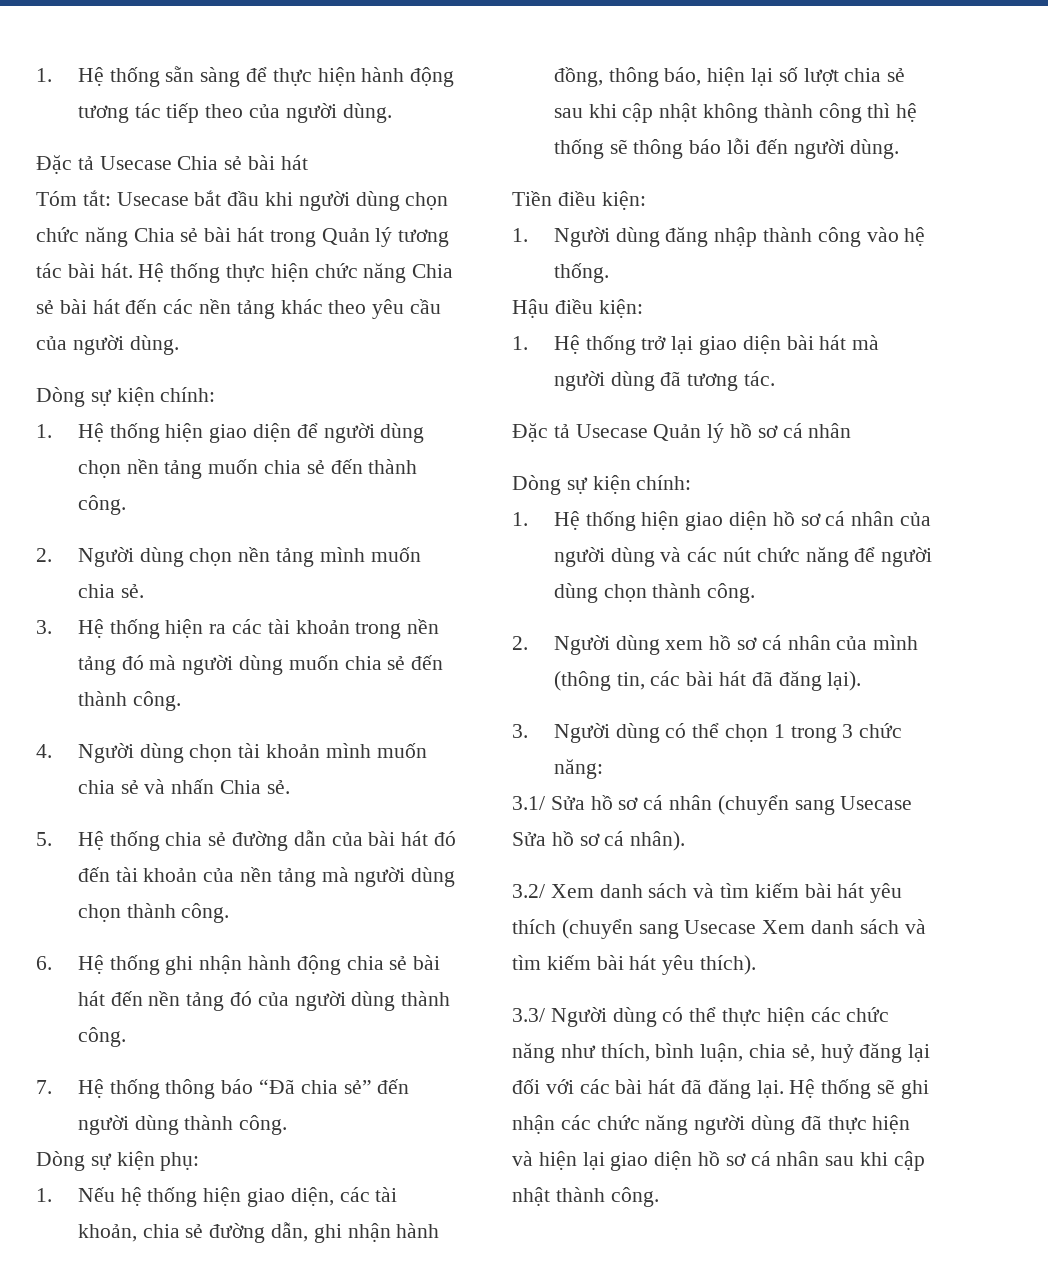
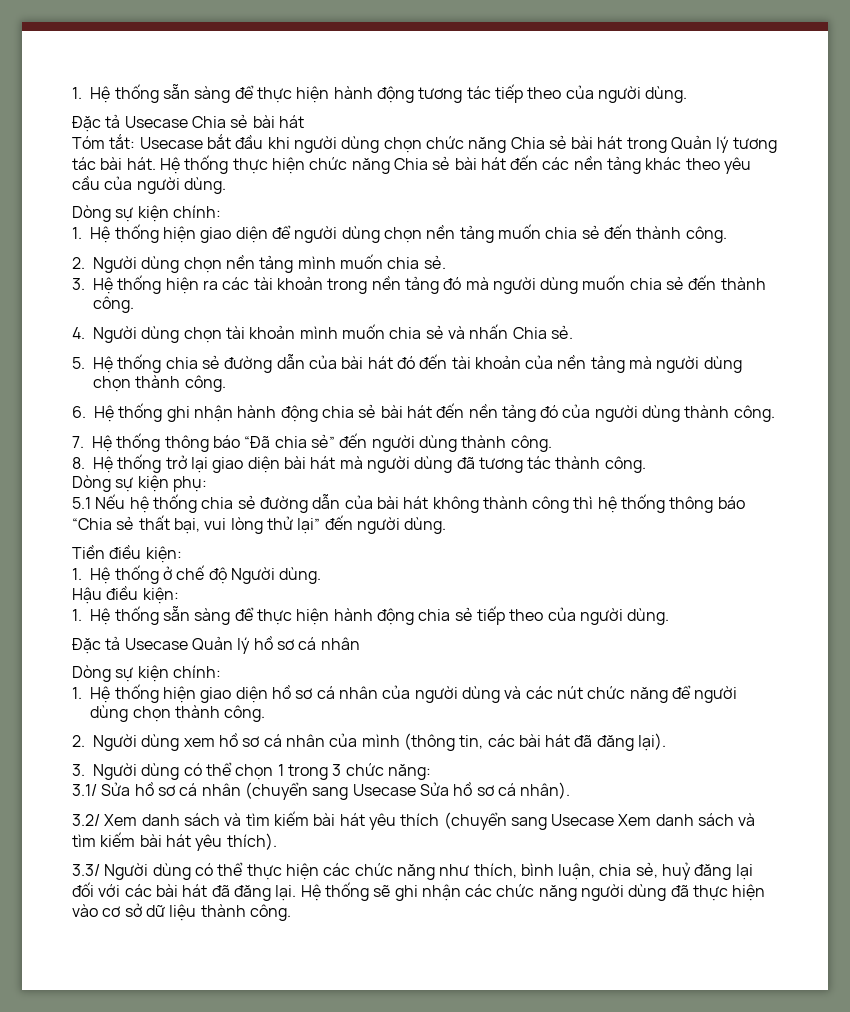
[36,1151,200,1171] [36,1187,398,1207] [77,1222,440,1243] [553,67,906,87] [553,103,918,123] [553,138,900,159] [512,191,646,210] [512,227,926,247] [553,263,609,283] [512,299,643,318] [512,336,528,350] Dòng sự kiện phụ: // 1. Nếu hệ thống hiện giao diện, các tài khoản, chia sẻ đường dẫn, ghi nhận hành đồng, thông báo, hiện lại số lượt chia sẻ sau khi cập nhật không thành công thì hệ thống sẽ thông báo lỗi đến người dùng. // Tiền điều kiện: // 1. Người dùng đăng nhập thành công vào hệ thống. // Hậu điều kiện: // 1. -> [72,457,85,469] 8.
[744,371,776,386] tác. -> [527,456,646,473] [72,475,207,492] [72,494,745,513] [72,515,447,534] [72,545,182,563] [72,565,322,584] [72,586,179,604] [72,606,670,625] tác thành công. // Dòng sự kiện phụ: // 5.1 Nếu hệ thống chia sẻ đường dẫn của bài hát không thành công thì hệ thống thông báo “Chia sẻ thất bại, vui lòng thử lại” đến người dùng. // Tiền điều kiện: // 1. Hệ thống ở chế độ Người dùng. // Hậu điều kiện: // 1. Hệ thống sẵn sàng để thực hiện hành động chia sẻ tiếp theo của người dùng.
[512,1151,925,1171] [512,1187,550,1206] và hiện lại giao diện hồ sơ cá nhân sau khi cập nhật -> [72,903,197,921] vào cơ sở dữ liệu

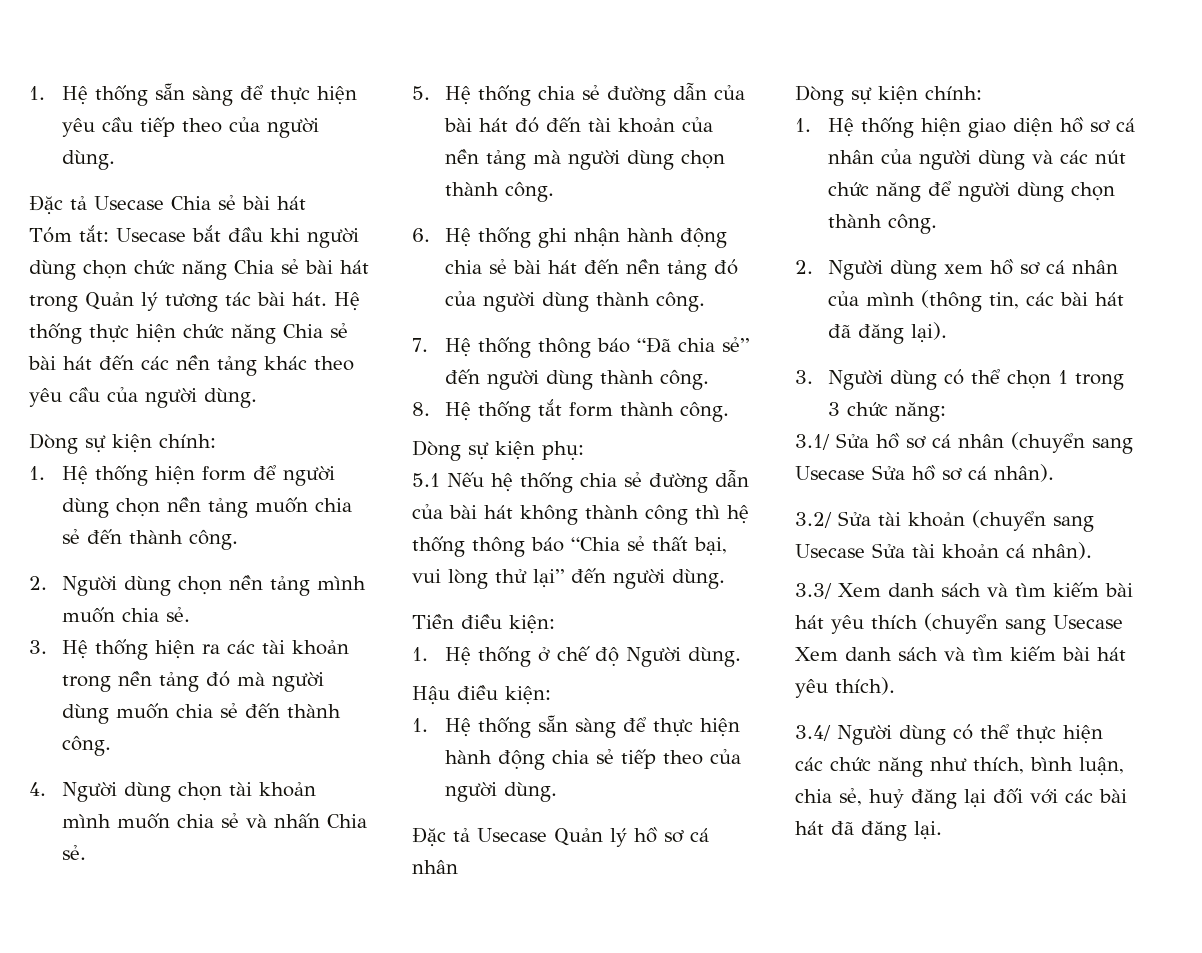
[72,84,491,103] 1. Hệ thống sẵn sàng để thực hiện hành động tương tác -> [29,83,358,106] [62,117,134,137] 1. Hệ thống sẵn sàng để thực hiện yêu cầu
[200,226,268,243] giao diện -> [202,466,247,481] form
[165,455,552,473] trở lại giao diện bài hát mà người dùng đã tương tác -> [538,399,614,417] tắt form
(100, 820) none -> [838,510,1094,532] [795,542,1092,560] [795,583,832,599] Sửa tài khoản (chuyển sang Usecase Sửa tài khoản cá nhân). // 3.3/
[72,864,100,876] 3.3/ -> [795,725,831,741] 3.4/
[300,882,766,901] [72,903,291,921] Hệ thống sẽ ghi nhận các chức năng người dùng đã thực hiện vào cơ sở dữ liệu thành công. -> (942, 830) none

